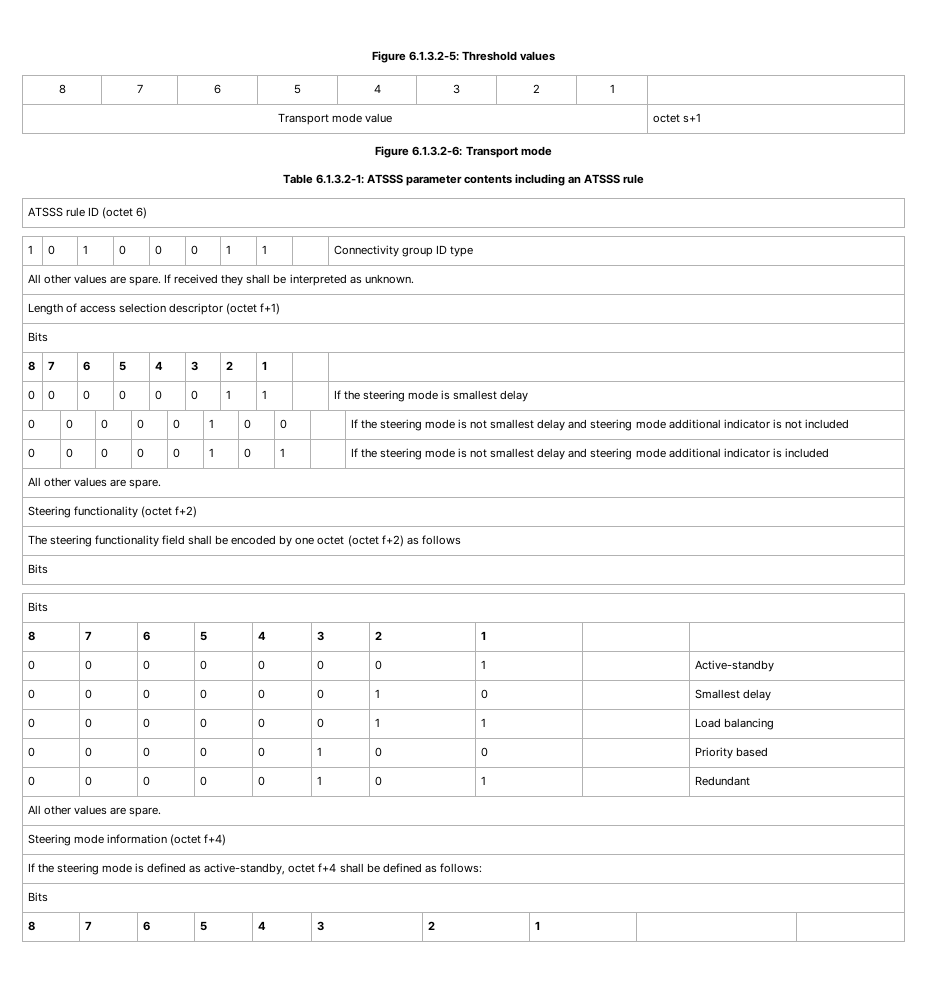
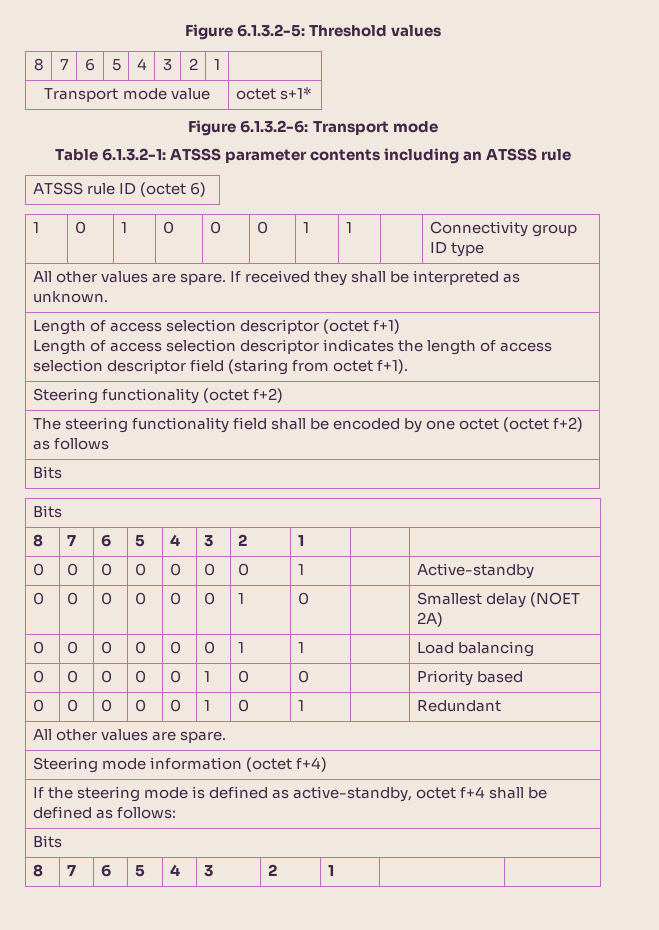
[682,113,701,123] s+1 -> [279,87,312,100] s+1*
[27,332,48,342] [27,361,35,371] [47,361,55,370] [82,361,90,371] [118,361,126,371] [154,361,163,370] [190,361,198,371] [225,361,233,370] [261,361,267,370] [27,390,35,400] [47,390,55,400] [82,390,90,400] [118,390,126,400] [154,390,162,400] [190,390,198,400] [225,390,231,399] [261,390,267,399] [333,390,529,402] [27,419,35,429] [65,419,73,429] [100,419,108,429] [136,419,144,429] [172,419,180,429] [208,419,214,428] [243,419,251,429] [279,419,287,429] [350,419,850,431] [27,448,35,458] [65,448,73,458] [100,448,108,458] [136,448,144,458] [172,448,180,458] [208,448,214,457] [243,448,251,458] [279,448,285,457] [350,448,829,460] [27,477,161,489] // Bits // 8 | 7 | 6 | 5 | 4 | 3 | 2 | 1 | | // 0 | 0 | 0 | 0 | 0 | 0 | 1 | 1 | | If the steering mode is smallest delay // 0 | 0 | 0 | 0 | 0 | 1 | 0 | 0 | | If the steering mode is not smallest delay and steering mode additional indicator is not included // 0 | 0 | 0 | 0 | 0 | 1 | 0 | 1 | | If the steering mode is not smallest delay and steering mode additional indicator is included // All other values are spare. -> [32,339,553,355] [32,359,408,375] // Length of access selection descriptor indicates the length of access selection descriptor field (staring from octet f+1).
(771, 695) none -> [529,592,580,607] [416,612,443,627] (NOET 2A)

